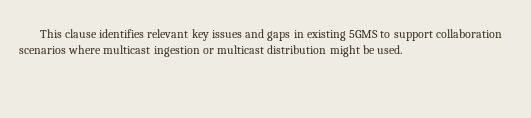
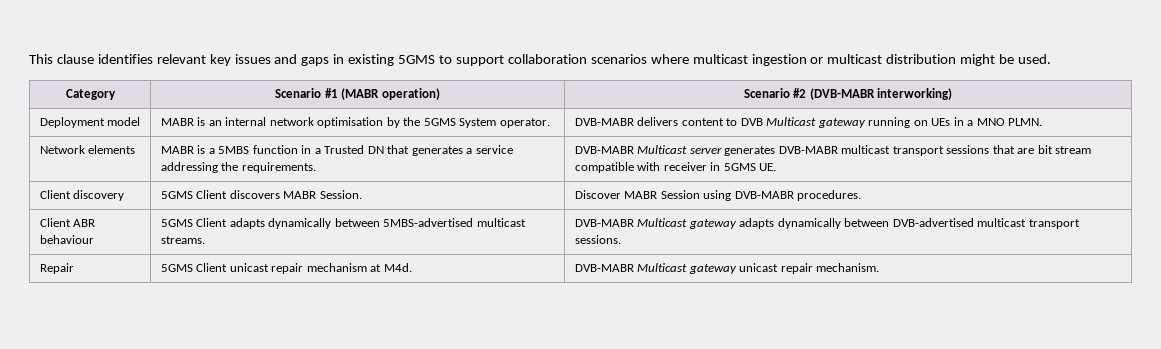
(403, 49) none -> [65,89,116,100] [275,88,440,100] [743,88,953,100] [39,117,141,128] [160,117,550,128] [574,117,1043,128] [39,145,136,154] [160,145,513,156] [160,162,316,173] [574,145,1092,156] [574,162,777,173] [39,190,125,201] [160,190,362,199] [574,190,862,201] [39,218,96,227] [39,235,94,244] [160,218,526,229] [160,236,205,244] [574,218,1080,229] [574,235,621,244] [39,263,74,274] [160,263,412,274] [574,263,880,274] // Category | Scenario #1 (MABR operation) | Scenario #2 (DVB-MABR interworking) // Deployment model | MABR is an internal network optimisation by the 5GMS System operator. | DVB-MABR delivers content to DVB Multicast gateway running on UEs in a MNO PLMN. // Network elements | MABR is a 5MBS function in a Trusted DN that generates a service addressing the requirements. | DVB-MABR Multicast server generates DVB-MABR multicast transport sessions that are bit stream compatible with receiver in 5GMS UE. // Client discovery | 5GMS Client discovers MABR Session. | Discover MABR Session using DVB-MABR procedures. // Client ABR behaviour | 5GMS Client adapts dynamically between 5MBS-advertised multicast streams. | DVB-MABR Multicast gateway adapts dynamically between DVB-advertised multicast transport sessions. // Repair | 5GMS Client unicast repair mechanism at M4d. | DVB-MABR Multicast gateway unicast repair mechanism.

